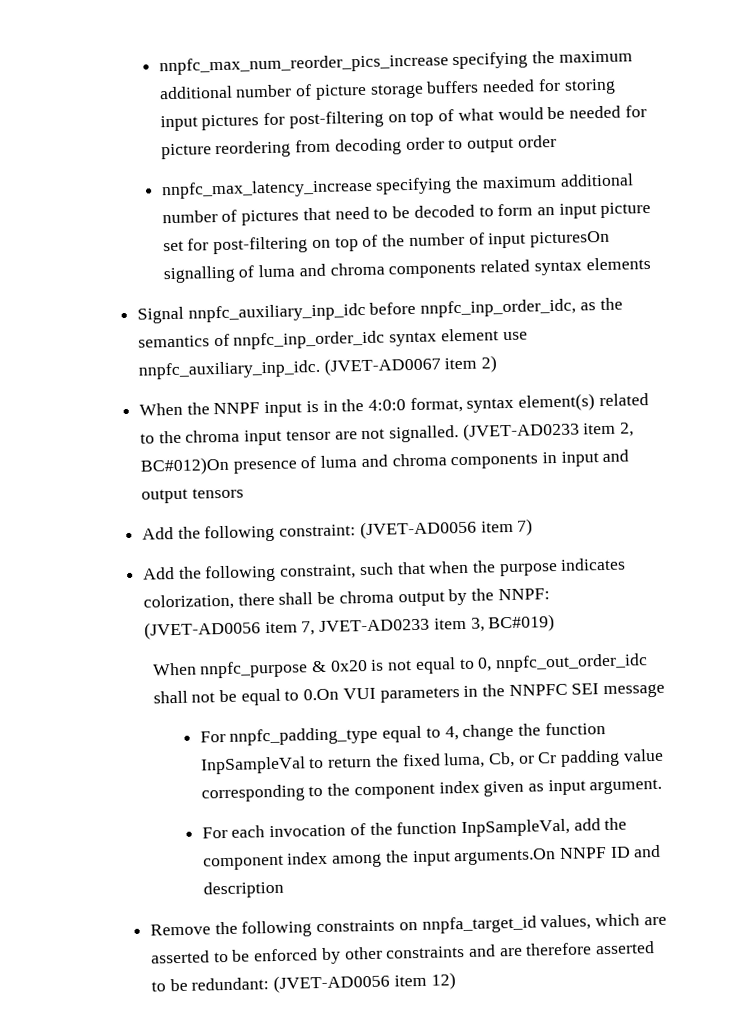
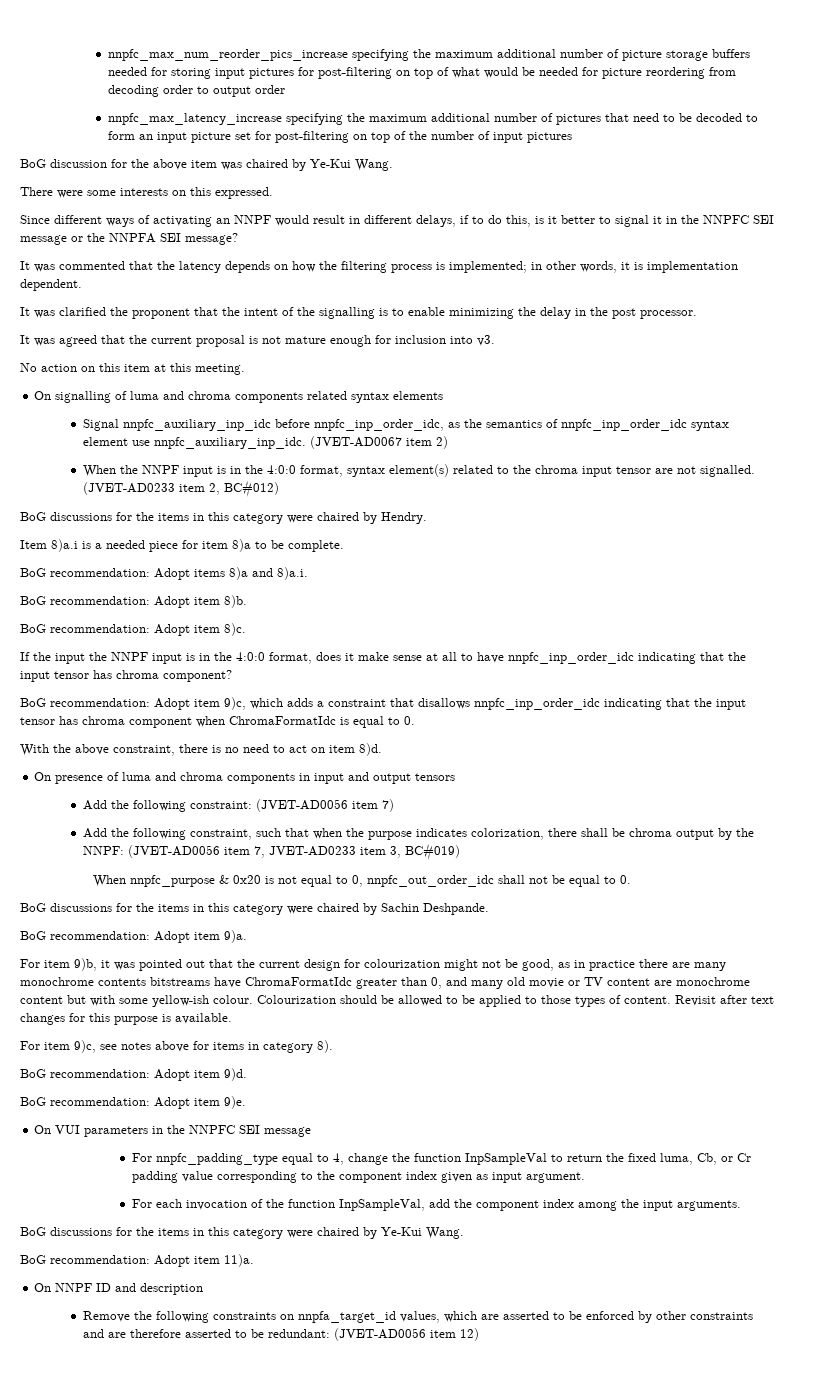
[530,230,611,248] picturesOn -> [526,132,572,143] [20,159,393,171] [20,187,273,199] [20,215,774,227] [20,233,238,245] [20,261,738,273] [20,279,82,291] [20,307,697,319] [20,335,495,347] [20,363,245,375] [34,391,52,400] pictures // BoG discussion for the above item was chaired by Ye-Kui Wang. // There were some interests on this expressed. // Since different ways of activating an NNPF would result in different delays, if to do this, is it better to signal it in the NNPFC SEI message or the NNPFA SEI message? // It was commented that the latency depends on how the filtering process is implemented; in other words, it is implementation dependent. // It was clarified the proponent that the intent of the signalling is to enable minimizing the delay in the post processor. // It was agreed that the current proposal is not mature enough for inclusion into v3. // No action on this item at this meeting. // On
[139,456,230,476] BC#012)On -> [224,480,280,497] [20,512,427,524] [20,539,344,552] [20,567,308,580] [20,595,247,608] [20,623,246,636] [20,652,746,664] [20,670,232,682] [20,697,746,710] [20,716,415,728] [20,743,382,756] [34,772,52,781] BC#012) // BoG discussions for the items in this category were chaired by Hendry. // Item 8)a.i is a needed piece for item 8)a to be complete. // BoG recommendation: Adopt items 8)a and 8)a.i. // BoG recommendation: Adopt item 8)b. // BoG recommendation: Adopt item 8)c. // If the input the NNPF input is in the 4:0:0 format, does it make sense at all to have nnpfc_inp_order_idc indicating that the input tensor has chroma component? // BoG recommendation: Adopt item 9)c, which adds a constraint that disallows nnpfc_inp_order_idc indicating that the input tensor has chroma component when ChromaFormatIdc is equal to 0. // With the above constraint, there is no need to act on item 8)d. // On
[303,688,340,701] 0.On -> [620,875,632,884] [20,903,489,915] [20,930,247,943] [20,958,726,971] [20,977,750,989] [20,995,774,1007] [20,1013,232,1025] [20,1040,333,1053] [20,1068,247,1081] [20,1096,246,1109] [34,1125,52,1134] 0. // BoG discussions for the items in this category were chaired by Sachin Deshpande. // BoG recommendation: Adopt item 9)a. // For item 9)b, it was pointed out that the current design for colourization might not be good, as in practice there are many monochrome contents bitstreams have ChromaFormatIdc greater than 0, and many old movie or TV content are monochrome content but with some yellow-ish colour. Colourization should be allowed to be applied to those types of content. Revisit after text changes for this purpose is available. // For item 9)c, see notes above for items in category 8). // BoG recommendation: Adopt item 9)d. // BoG recommendation: Adopt item 9)e. // On
[453,848,557,866] arguments.On -> [676,1200,741,1211] [20,1227,464,1239] [20,1254,254,1267] [34,1283,52,1292] arguments. // BoG discussions for the items in this category were chaired by Ye-Kui Wang. // BoG recommendation: Adopt item 11)a. // On

